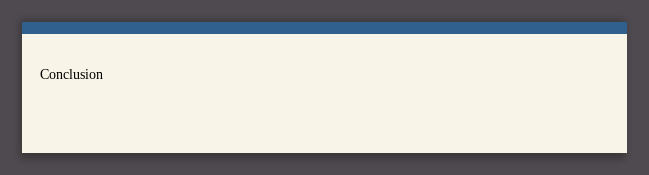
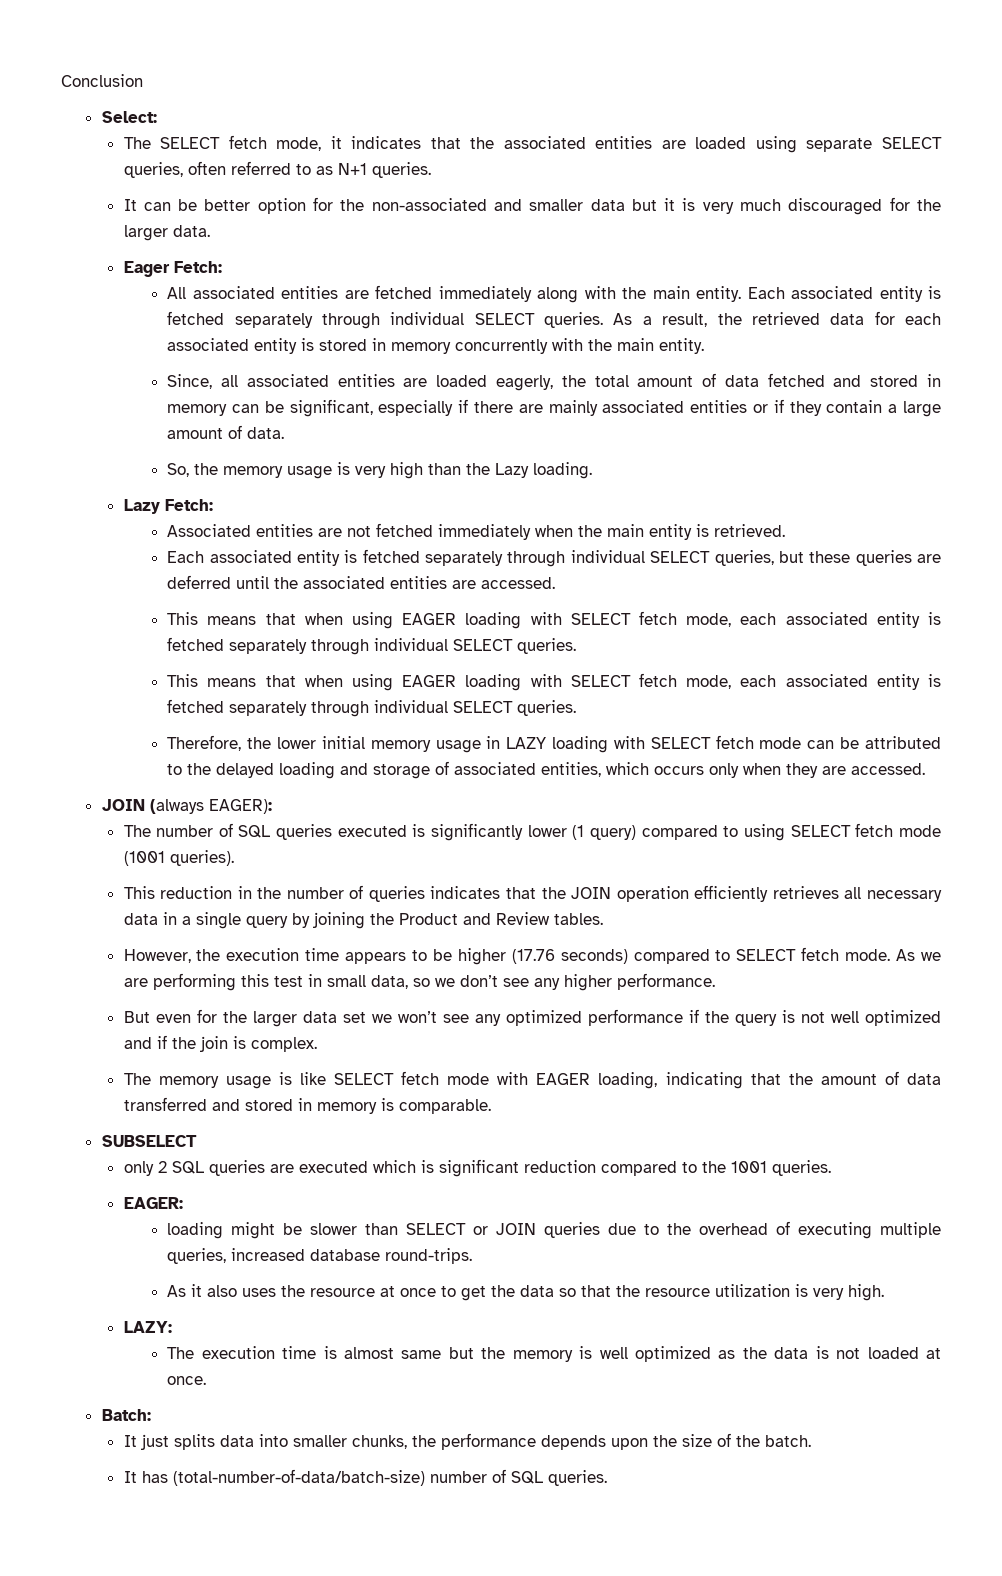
(103, 74) none -> [101,111,157,123] [123,135,942,153] [123,161,431,178] [123,197,942,215] [123,225,210,241] [123,261,222,277] [167,285,942,303] [167,311,941,329] [167,338,705,354] [167,373,942,391] [167,399,942,417] [167,425,285,439] [167,462,593,479] [123,499,213,514] [167,523,786,540] [167,549,941,567] [167,575,556,589] [167,611,941,629] [167,637,577,655] [167,673,941,691] [167,699,577,717] [167,735,941,753] [167,761,926,779] [101,799,272,814] [123,823,941,841] [123,850,234,866] [123,885,942,902] [123,912,603,929] [123,947,941,965] [123,973,715,991] [123,1009,942,1027] [123,1035,317,1052] [123,1071,941,1089] [123,1097,491,1114] [101,1135,197,1147] [123,1159,831,1177] [123,1197,183,1209] [167,1221,942,1239] [167,1248,473,1264] [167,1284,885,1301] [123,1321,172,1333] [167,1346,942,1362] [167,1376,207,1385] [101,1409,151,1421] [123,1433,811,1450] [123,1469,607,1486] // Select: // The SELECT fetch mode, it indicates that the associated entities are loaded using separate SELECT queries, often referred to as N+1 queries. // It can be better option for the non-associated and smaller data but it is very much discouraged for the larger data. // Eager Fetch: // All associated entities are fetched immediately along with the main entity. Each associated entity is fetched separately through individual SELECT queries. As a result, the retrieved data for each associated entity is stored in memory concurrently with the main entity. // Since, all associated entities are loaded eagerly, the total amount of data fetched and stored in memory can be significant, especially if there are mainly associated entities or if they contain a large amount of data. // So, the memory usage is very high than the Lazy loading. // Lazy Fetch: // Associated entities are not fetched immediately when the main entity is retrieved. // Each associated entity is fetched separately through individual SELECT queries, but these queries are deferred until the associated entities are accessed. // This means that when using EAGER loading with SELECT fetch mode, each associated entity is fetched separately through individual SELECT queries. // This means that when using EAGER loading with SELECT fetch mode, each associated entity is fetched separately through individual SELECT queries. // Therefore, the lower initial memory usage in LAZY loading with SELECT fetch mode can be attributed to the delayed loading and storage of associated entities, which occurs only when they are accessed. // JOIN (always EAGER): // The number of SQL queries executed is significantly lower (1 query) compared to using SELECT fetch mode (1001 queries). // This reduction in the number of queries indicates that the JOIN operation efficiently retrieves all necessary data in a single query by joining the Product and Review tables. // However, the execution time appears to be higher (17.76 seconds) compared to SELECT fetch mode. As we are performing this test in small data, so we don’t see any higher performance. // But even for the larger data set we won’t see any optimized performance if the query is not well optimized and if the join is complex. // The memory usage is like SELECT fetch mode with EAGER loading, indicating that the amount of data transferred and stored in memory is comparable. // SUBSELECT // only 2 SQL queries are executed which is significant reduction compared to the 1001 queries. // EAGER: // loading might be slower than SELECT or JOIN queries due to the overhead of executing multiple queries, increased database round-trips. // As it also uses the resource at once to get the data so that the resource utilization is very high. // LAZY: // The execution time is almost same but the memory is well optimized as the data is not loaded at once. // Batch: // It just splits data into smaller chunks, the performance depends upon the size of the batch. // It has (total-number-of-data/batch-size) number of SQL queries.

